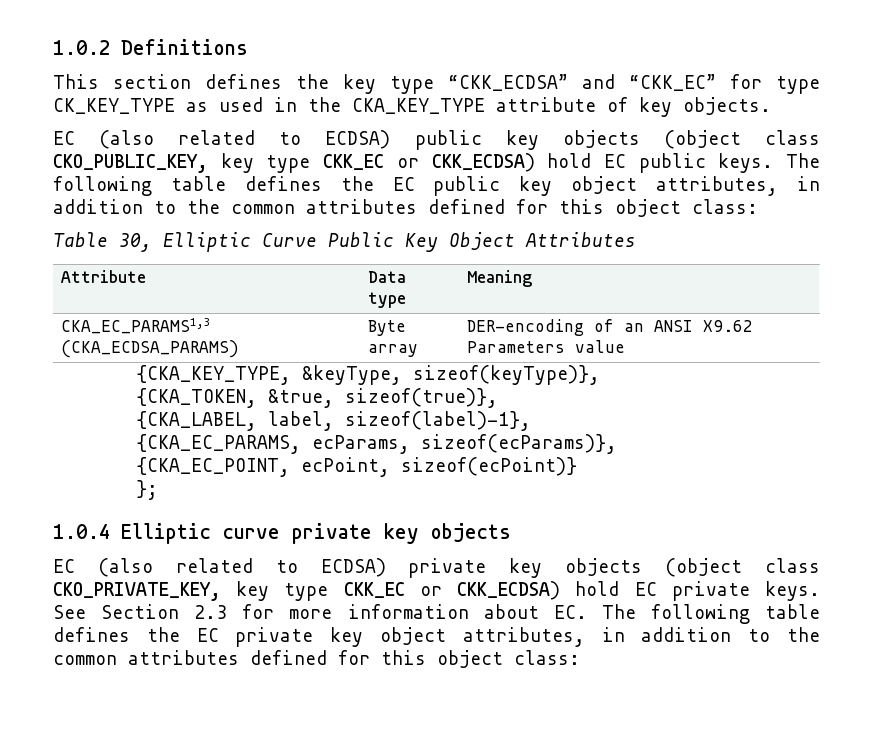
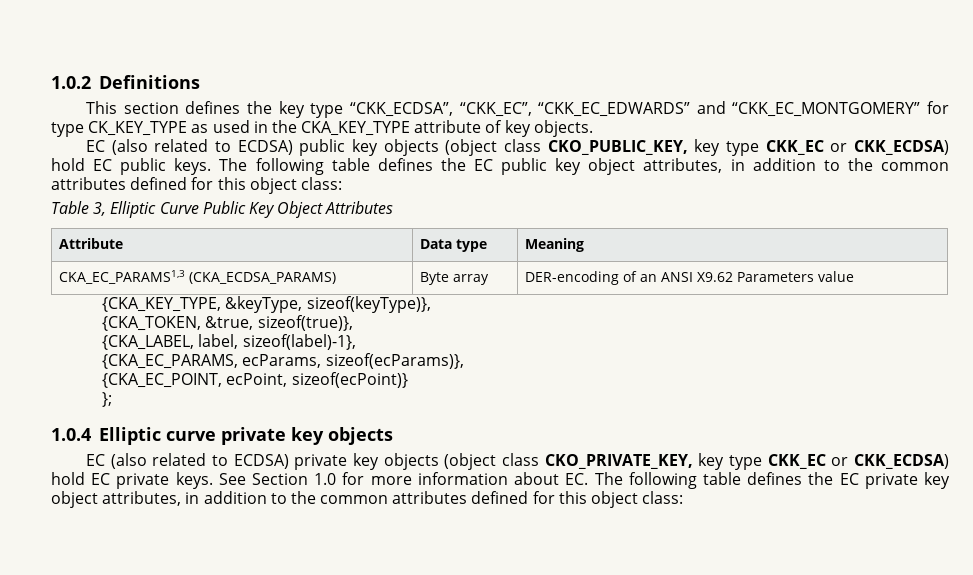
[448,74,716,91] “CKK_ECDSA” and “CKK_EC” -> [349,101,921,117] “CKK_ECDSA”, “CKK_EC”, “CKK_EC_EDWARDS” and “CKK_EC_MONTGOMERY”
[119,233,152,252] 30, -> [93,202,107,216] 3,
[194,605,228,619] 2.3 -> [314,473,337,485] 1.0

